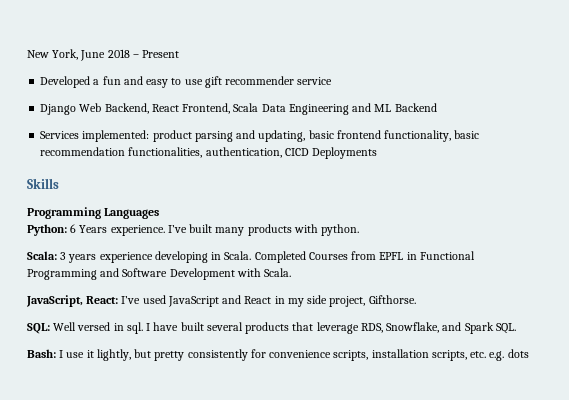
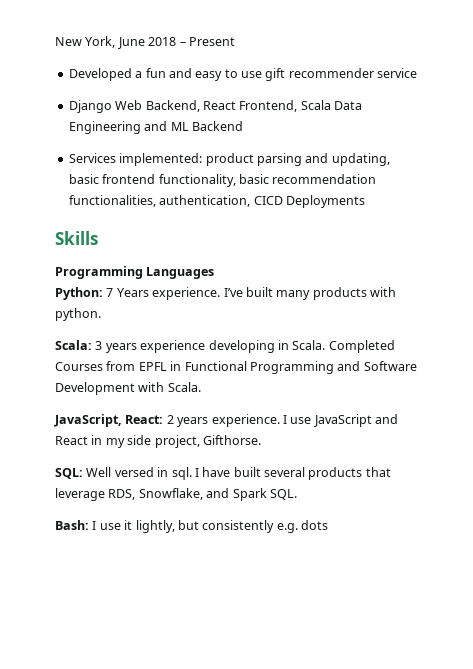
[70,224,77,233] 6 -> [106,288,114,297] 7
[121,295,166,304] I’ve used -> [166,414,312,427] 2 years experience. I use
[154,349,487,361] pretty consistently for convenience scripts, installation scripts, etc. -> [202,520,275,533] consistently

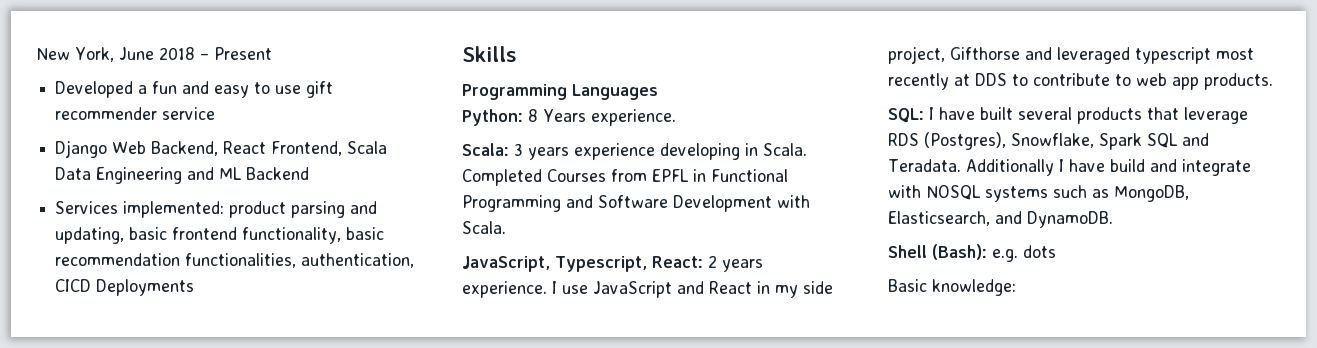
[106,288,114,297] 7 -> [528,109,538,122] 8
[223,287,396,300] [55,308,101,321] I’ve built many products with python. -> (676, 117) none
(122, 420) none -> [555,256,647,272] Typescript,
[202,435,261,445] [55,467,192,480] Gifthorse. // SQL: Well versed in sql. -> [950,47,1254,64] [888,73,1273,90] [888,108,924,123] Gifthorse and leveraged typescript most recently at DDS to contribute to web app products. // SQL:
[108,488,297,501] [55,520,275,533] RDS, Snowflake, and Spark SQL. // Bash: I use it lightly, but consistently -> [888,132,1209,150] [888,159,1251,176] [888,185,1189,202] [888,211,1113,228] [888,244,987,260] RDS (Postgres), Snowflake, Spark SQL and Teradata. Additionally I have build and integrate with NOSQL systems such as MongoDB, Elasticsearch, and DynamoDB. // Shell (Bash):
(328, 525) none -> [888,279,1016,296] // Basic knowledge:

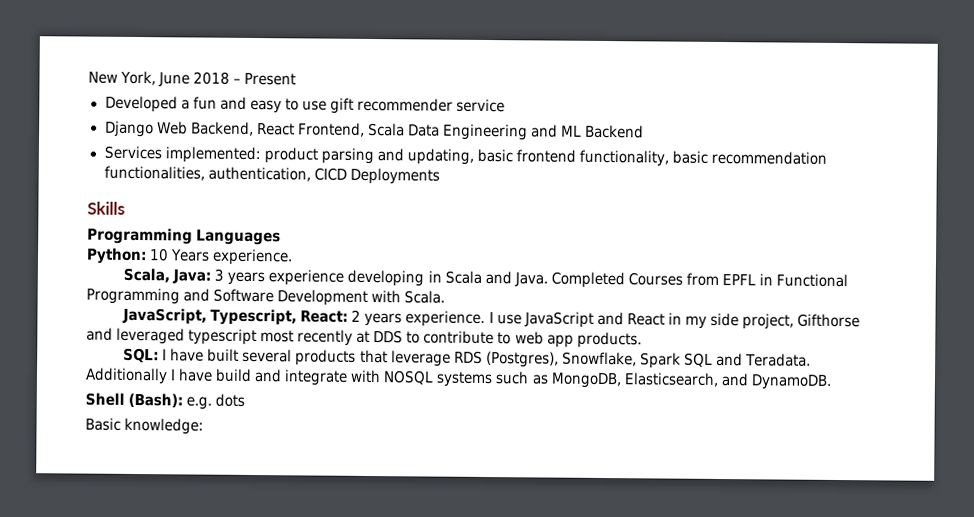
[528,109,538,122] 8 -> [149,248,170,262] 10
[462,143,509,156] Scala: -> [123,267,212,284] Scala, Java:
[763,143,807,156] Scala. -> [444,270,548,287] Scala and Java.

